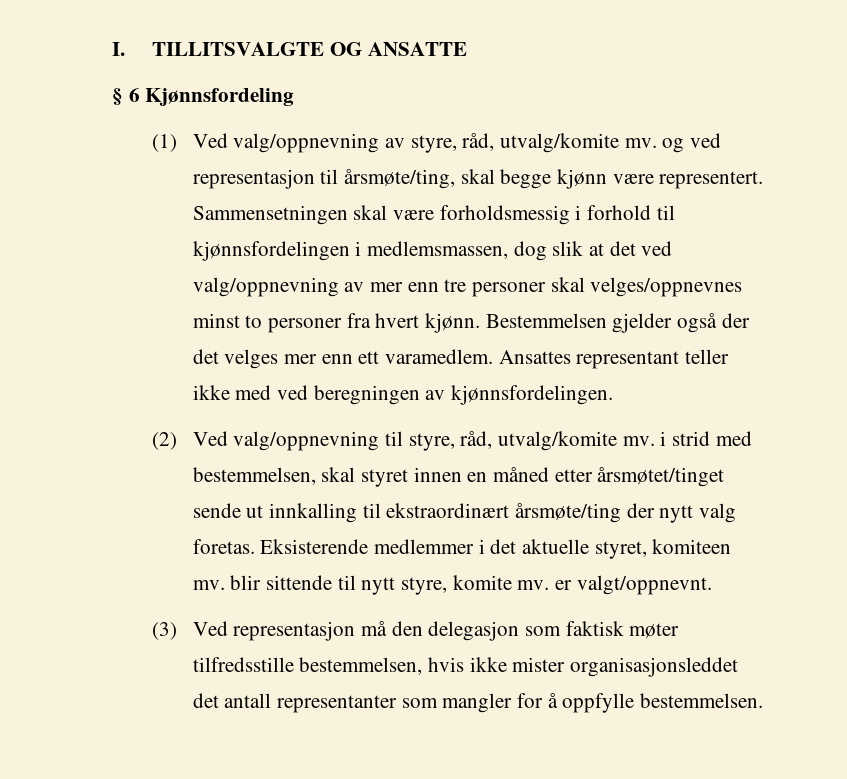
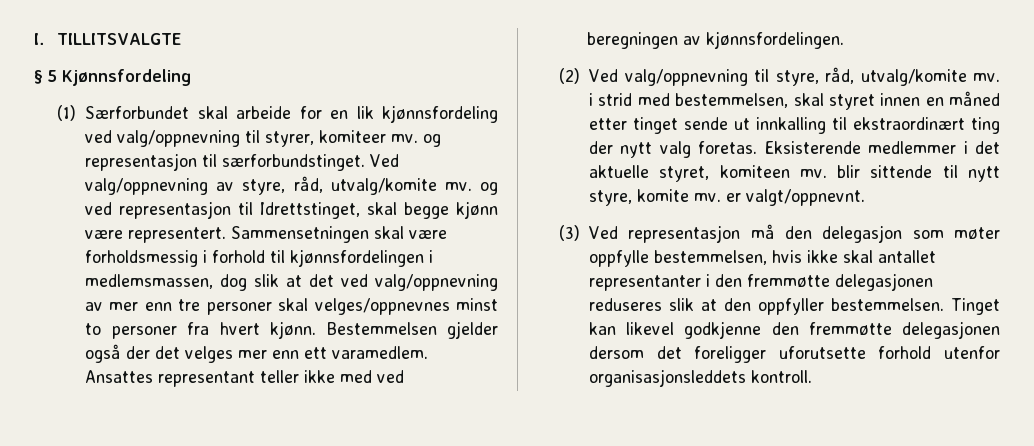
[329,42,467,56] OG ANSATTE -> (183, 39) none
[128,88,140,102] 6 -> [48,70,57,82] 5
(178, 143) none -> [85,105,498,123] [85,130,442,147] [85,153,366,171] Særforbundet skal arbeide for en lik kjønnsfordeling ved valg/oppnevning til styrer, komiteer mv. og representasjon til særforbundstinget.
[343,169,455,189] årsmøte/ting, -> [260,202,361,219] Idrettstinget,
[597,467,725,487] årsmøtet/tinget -> [633,117,679,134] tinget
[515,503,622,523] årsmøte/ting -> [971,117,1000,134] ting
[565,621,680,639] [192,657,739,677] [192,693,764,713] faktisk møter tilfredsstille bestemmelsen, hvis ikke mister organisasjonsleddet det antall representanter som mangler for å oppfylle bestemmelsen. -> [954,227,1000,239] [589,250,937,267] [589,273,934,291] [589,298,1000,315] [589,321,1000,339] [589,346,1000,363] [589,369,813,387] møter oppfylle bestemmelsen, hvis ikke skal antallet representanter i den fremmøtte delegasjonen reduseres slik at den oppfyller bestemmelsen. Tinget kan likevel godkjenne den fremmøtte delegasjonen dersom det foreligger uforutsette forhold utenfor organisasjonsleddets kontroll.

